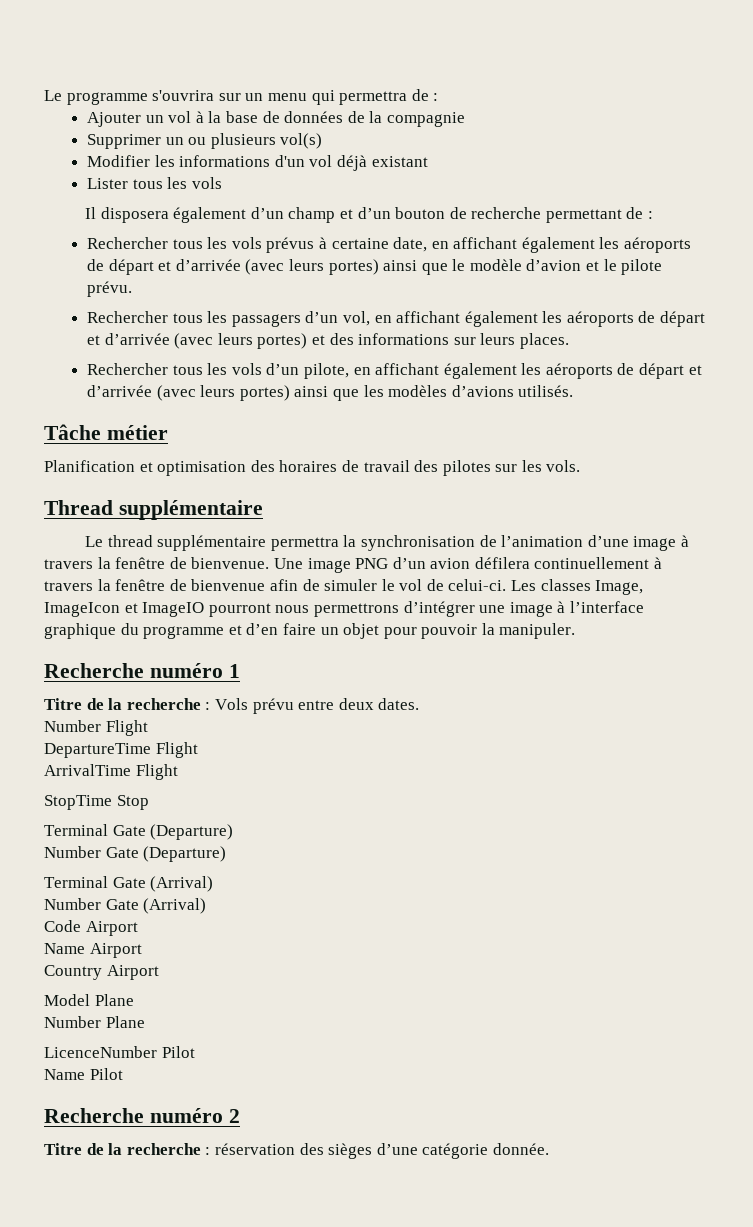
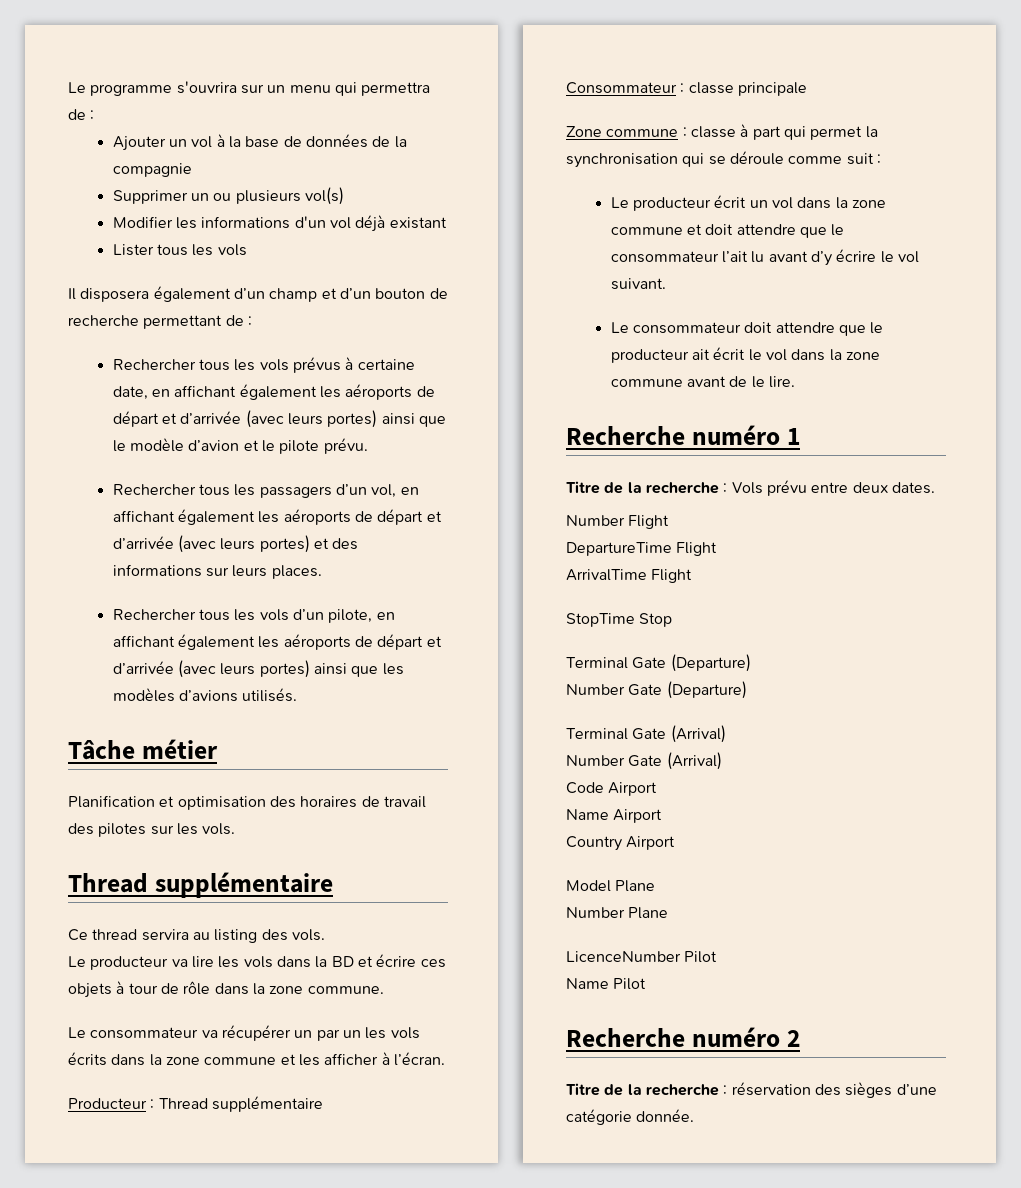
[84,535,689,551] [44,557,663,573] [44,579,644,595] [44,601,644,617] [44,623,576,639] Le thread supplémentaire permettra la synchronisation de l’animation d’une image à travers la fenêtre de bienvenue. Une image PNG d’un avion défilera continuellement à travers la fenêtre de bienvenue afin de simuler le vol de celui-ci. Les classes Image, ImageIcon et ImageIO pourront nous permettrons d’intégrer une image à l’interface graphique du programme et d’en faire un objet pour pouvoir la manipuler. -> [68,929,325,943] [68,954,446,970] [68,981,384,998] [68,1025,420,1041] [68,1052,445,1066] [68,1096,323,1112] [566,82,807,96] [566,124,878,140] [566,151,881,168] [610,195,887,211] [610,224,845,238] [610,249,920,266] [610,278,666,290] [610,322,884,336] [610,347,881,363] [610,376,796,388] Ce thread servira au listing des vols. // Le producteur va lire les vols dans la BD et écrire ces objets à tour de rôle dans la zone commune. // Le consommateur va récupérer un par un les vols écrits dans la zone commune et les afficher à l’écran. // Producteur : Thread supplémentaire // Consommateur : classe principale // Zone commune : classe à part qui permet la synchronisation qui se déroule comme suit : // Le producteur écrit un vol dans la zone commune et doit attendre que le consommateur l’ait lu avant d’y écrire le vol suivant. // Le consommateur doit attendre que le producteur ait écrit le vol dans la zone commune avant de le lire.

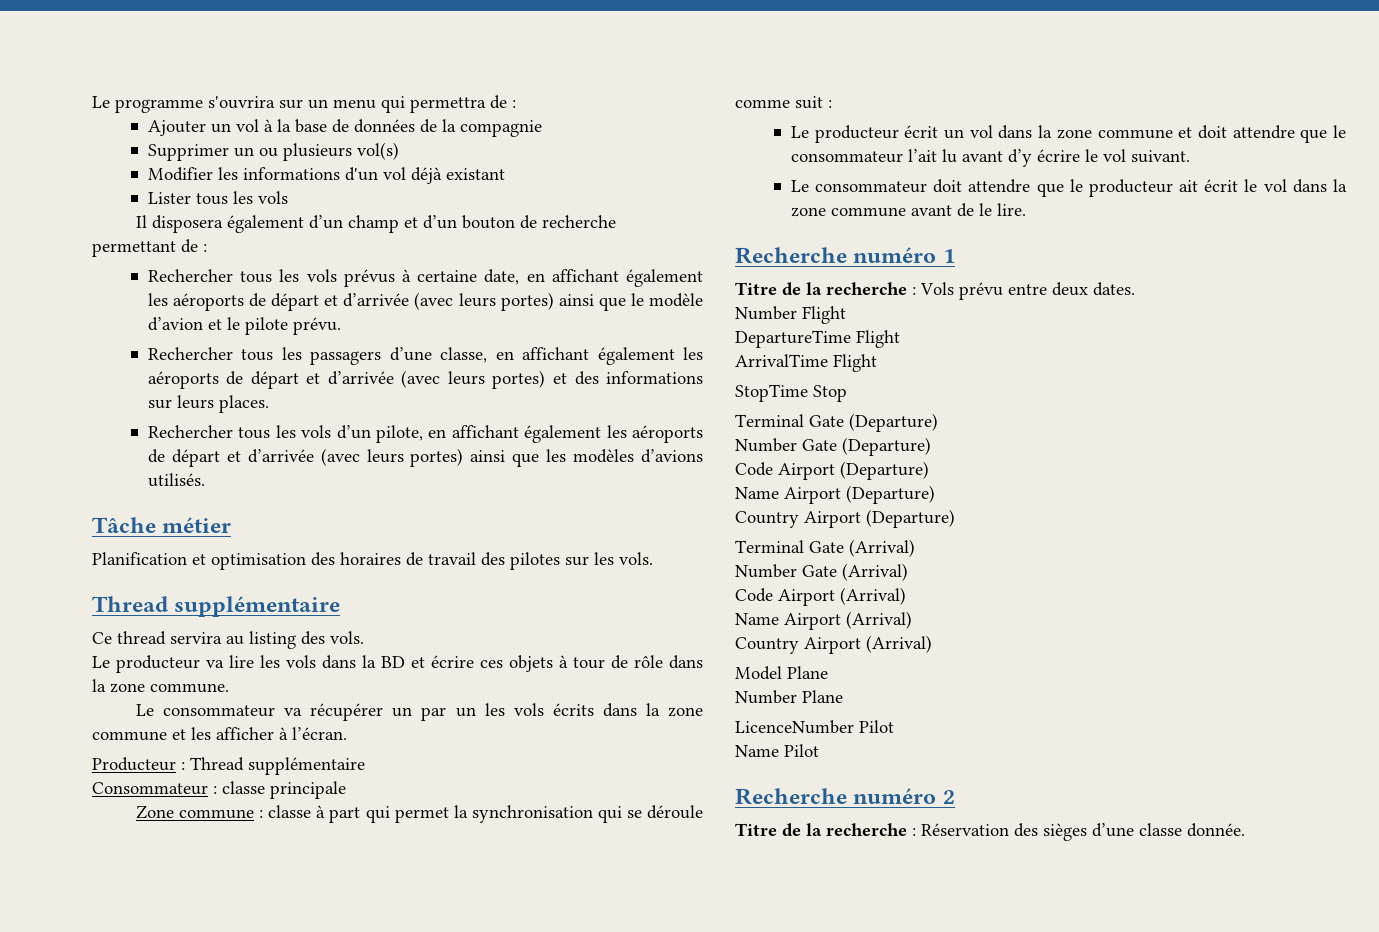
[336,484,397,498] d’un vol, -> [389,347,488,363] d’une classe,
(747, 690) none -> [735,461,929,480] [735,485,935,504] [735,509,955,528] // Code Airport (Departure) // Name Airport (Departure) // Country Airport (Departure)
[566,809,663,823] [566,836,676,851] // Name Airport // Country Airport -> [840,587,906,605] [735,611,912,630] [735,635,932,654] (Arrival) // Name Airport (Arrival) // Country Airport (Arrival)
[731,1082,811,1096] réservation -> [921,823,1009,836] Réservation
[566,1109,632,1125] catégorie -> [1139,823,1182,836] classe

